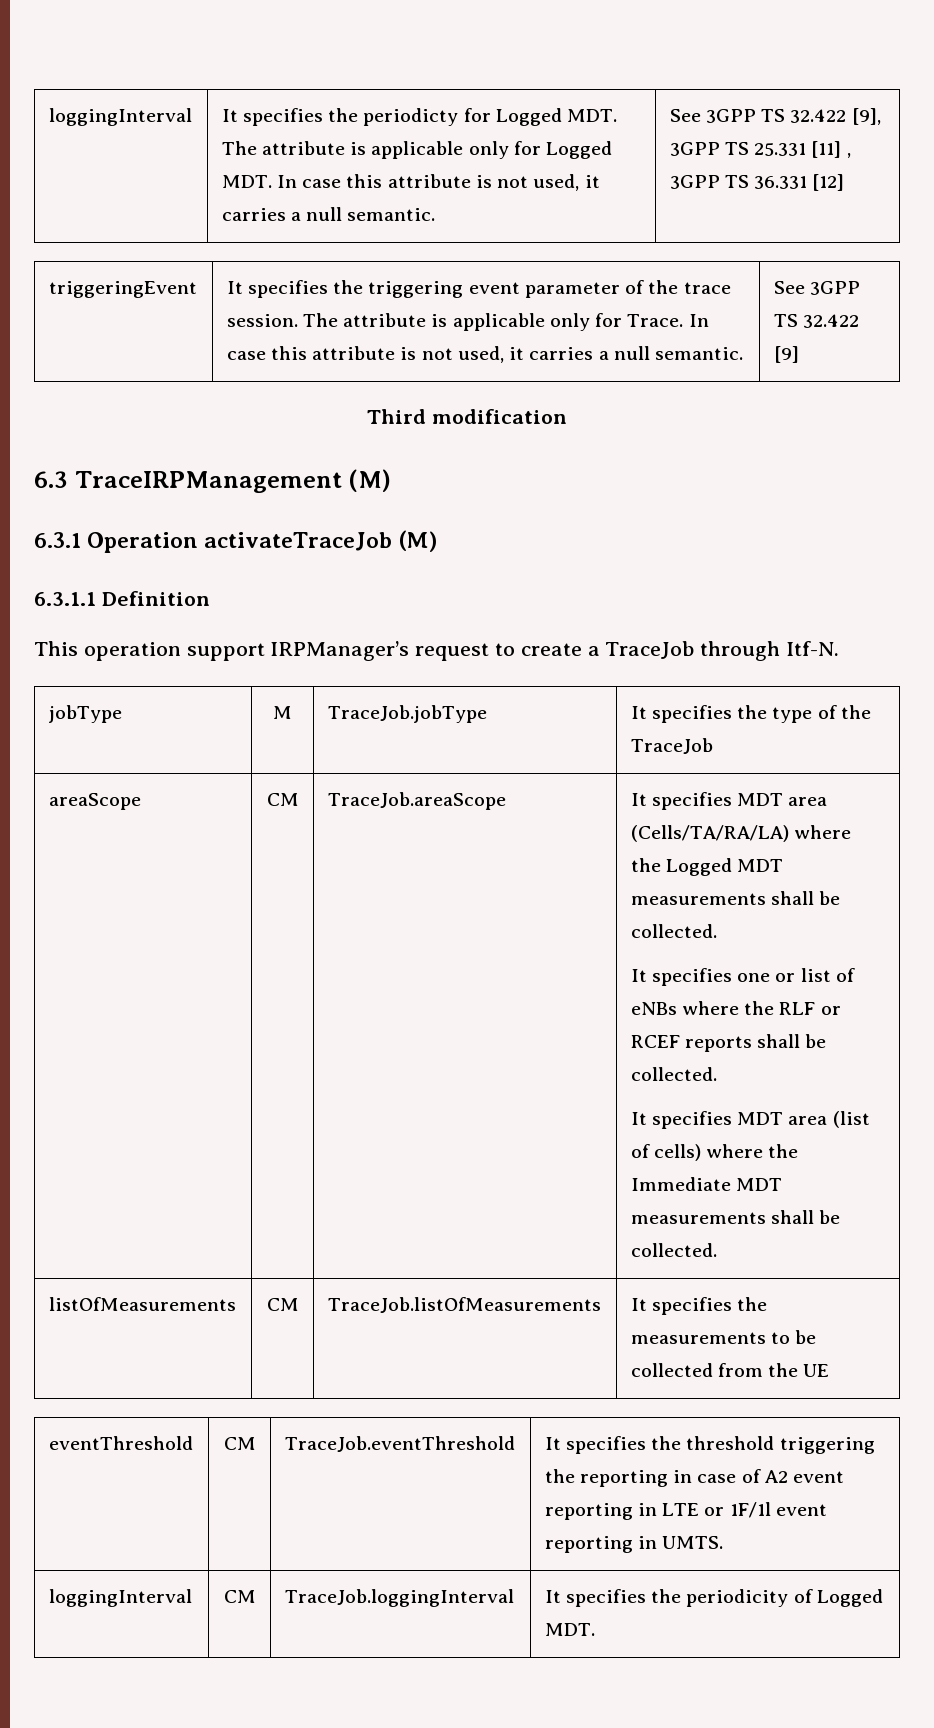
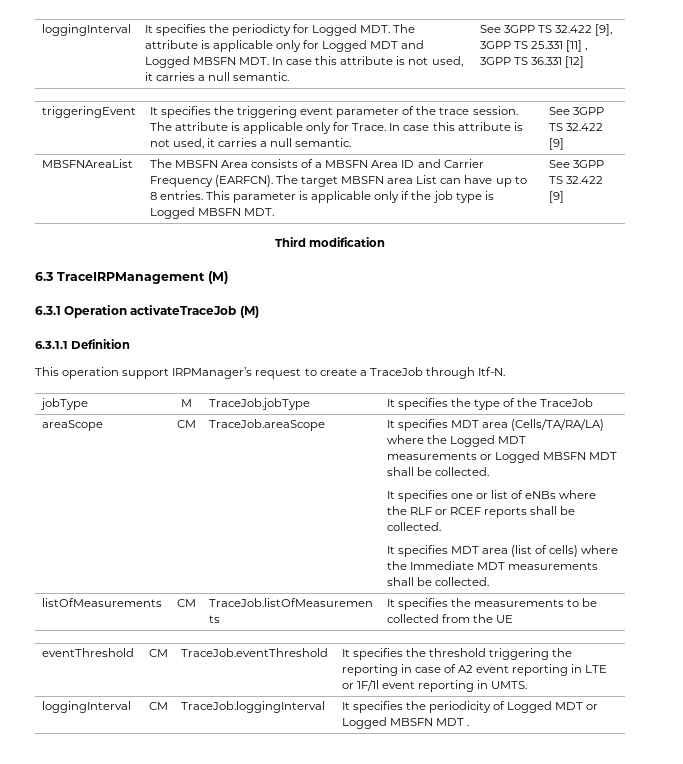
(613, 150) none -> [370,40,425,49] [144,56,236,68] MDT and Logged MBSFN
(799, 354) none -> [41,159,133,168] [149,159,484,168] [149,175,527,187] [149,191,494,203] [149,207,274,219] [548,160,604,168] [548,176,603,184] [548,191,564,203] // MBSFNAreaList | The MBSFN Area consists of a MBSFN Area ID and Carrier Frequency (EARFCN). The target MBSFN area List can have up to 8 entries. This parameter is applicable only if the job type is Logged MBSFN MDT. | See 3GPP TS 32.422 [9]
(766, 899) none -> [479,451,618,463] or Logged MBSFN MDT
[544,1623,595,1636] MDT. -> [555,702,599,710] [341,717,469,729] MDT or Logged MBSFN MDT .

